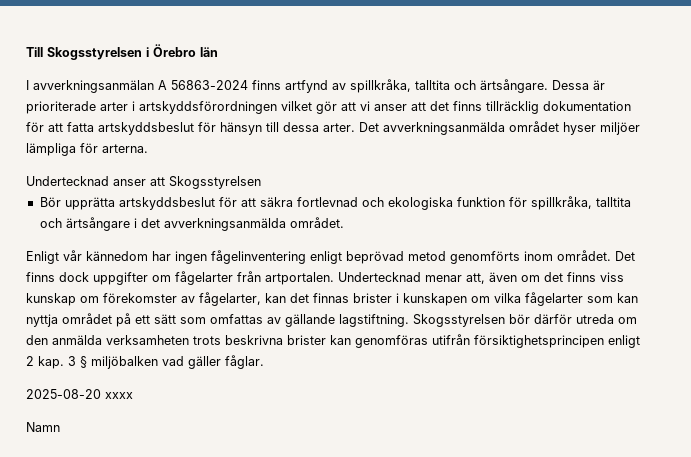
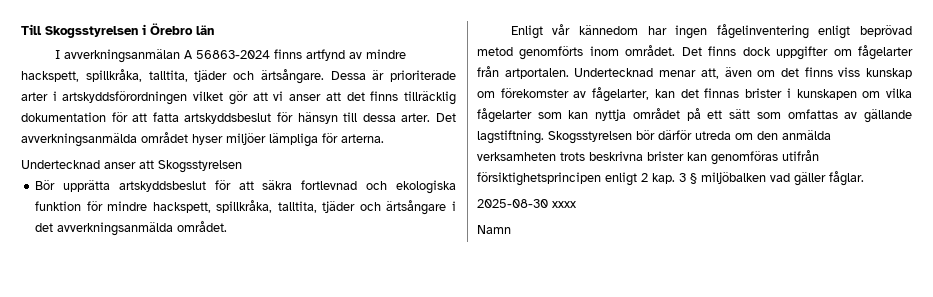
[350,79,450,93] spillkråka, talltita -> [365,49,406,59] [21,69,228,82] mindre hackspett, spillkråka, talltita, tjäder
[530,196,631,210] spillkråka, talltita -> [107,200,356,213] mindre hackspett, spillkråka, talltita, tjäder
[26,389,101,399] 2025-08-20 -> [477,199,548,208] 2025-08-30

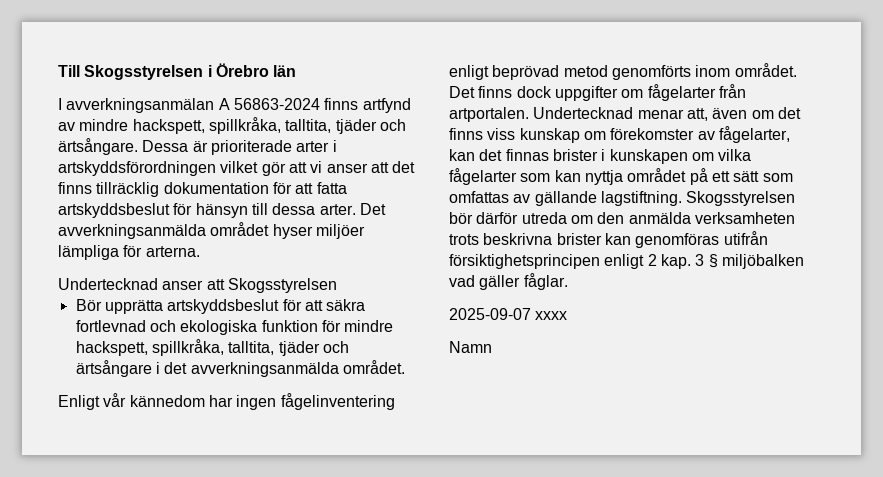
[477,199,548,208] 2025-08-30 -> [449,308,531,320] 2025-09-07

